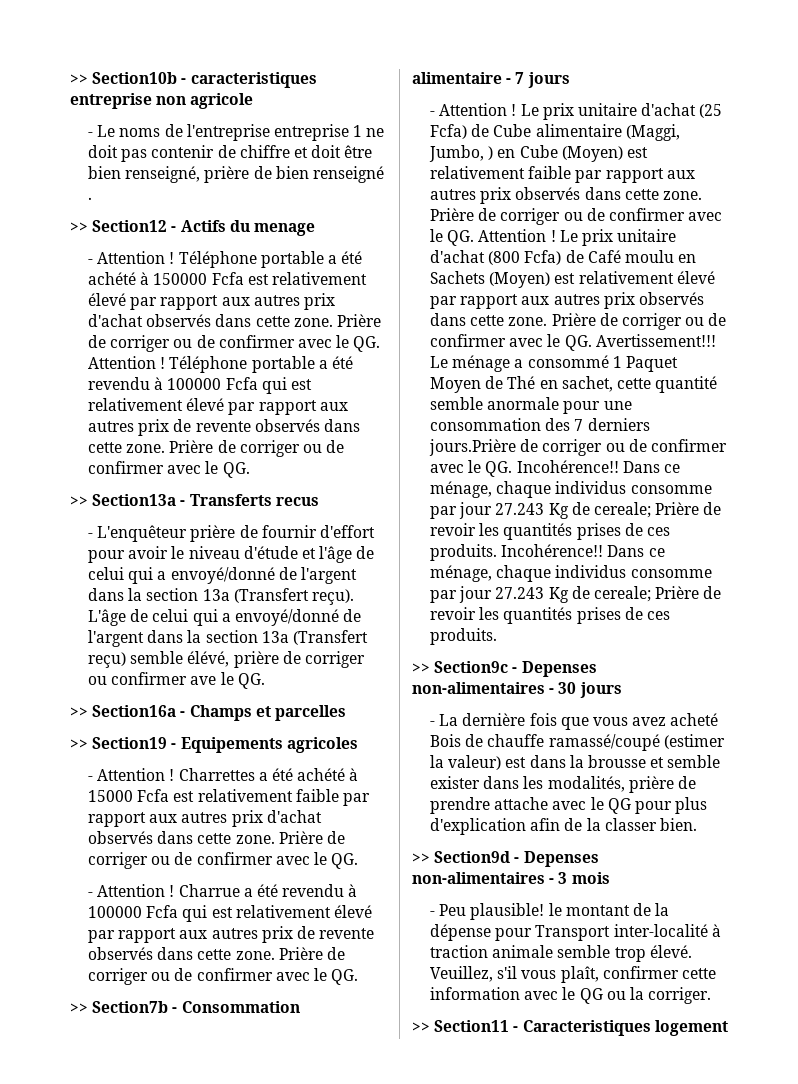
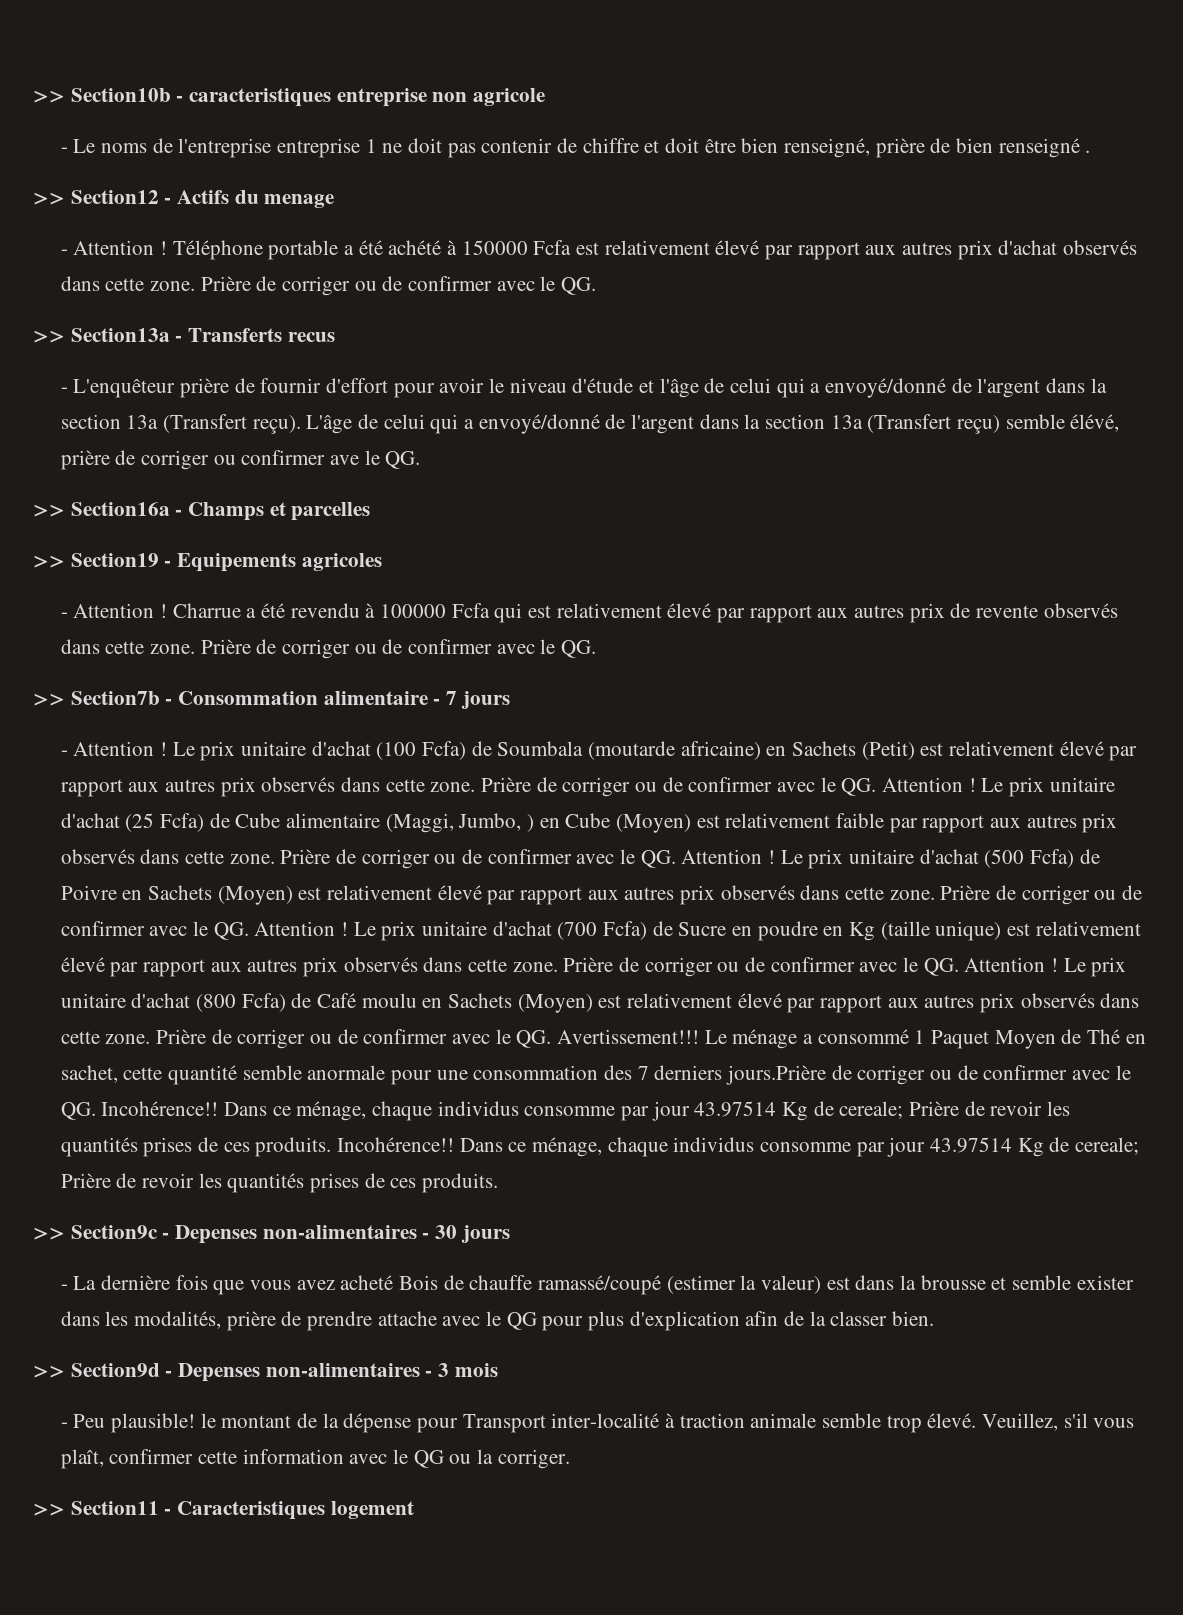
[88,356,354,373] [88,377,313,394] [88,398,348,415] [88,419,361,436] [88,440,345,457] [88,461,250,478] Attention ! Téléphone portable a été revendu à 100000 Fcfa qui est relativement élevé par rapport aux autres prix de revente observés dans cette zone. Prière de corriger ou de confirmer avec le QG. -> (596, 286) none
[88,768,359,781] [88,789,371,806] [88,810,322,827] [88,831,346,844] [88,852,359,869] // - Attention ! Charrettes a été achété à 15000 Fcfa est relativement faible par rapport aux autres prix d'achat observés dans cette zone. Prière de corriger ou de confirmer avec le QG. -> (382, 562) none
(697, 109) none -> [376,741,1138,761] [60,777,1115,797] [60,813,120,828] (100 Fcfa) de Soumbala (moutarde africaine) en Sachets (Petit) est relativement élevé par rapport aux autres prix observés dans cette zone. Prière de corriger ou de confirmer avec le QG. Attention ! Le prix unitaire d'achat
(486, 256) none -> [984,849,1100,868] [60,885,1142,905] [60,921,1141,941] [60,957,1127,977] [60,993,191,1008] (500 Fcfa) de Poivre en Sachets (Moyen) est relativement élevé par rapport aux autres prix observés dans cette zone. Prière de corriger ou de confirmer avec le QG. Attention ! Le prix unitaire d'achat (700 Fcfa) de Sucre en poudre en Kg (taille unique) est relativement élevé par rapport aux autres prix observés dans cette zone. Prière de corriger ou de confirmer avec le QG. Attention ! Le prix unitaire d'achat
[495,503,545,515] 27.243 -> [694,1101,777,1117] 43.97514
[495,587,545,599] 27.243 -> [929,1137,1012,1153] 43.97514

